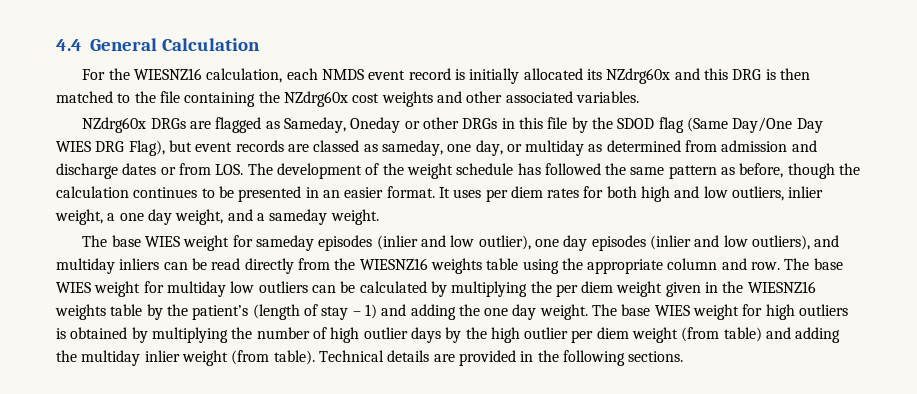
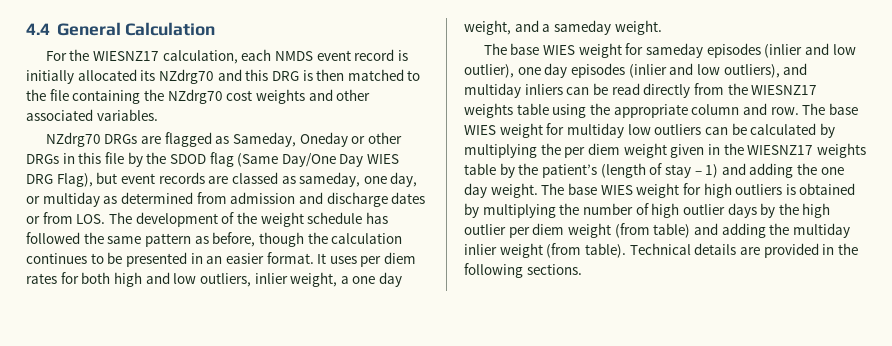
[134,68,203,80] WIESNZ16 -> [93,51,160,61] WIESNZ17
[606,68,671,84] NZdrg60x -> [158,69,214,84] NZdrg70
[283,91,348,107] NZdrg60x -> [167,89,223,104] NZdrg70
[82,117,147,133] NZdrg60x -> [45,132,101,147] NZdrg70
[359,258,428,270] WIESNZ16 -> [751,85,818,95] WIESNZ17
[747,281,816,293] WIESNZ16 -> [747,145,814,155] WIESNZ17

